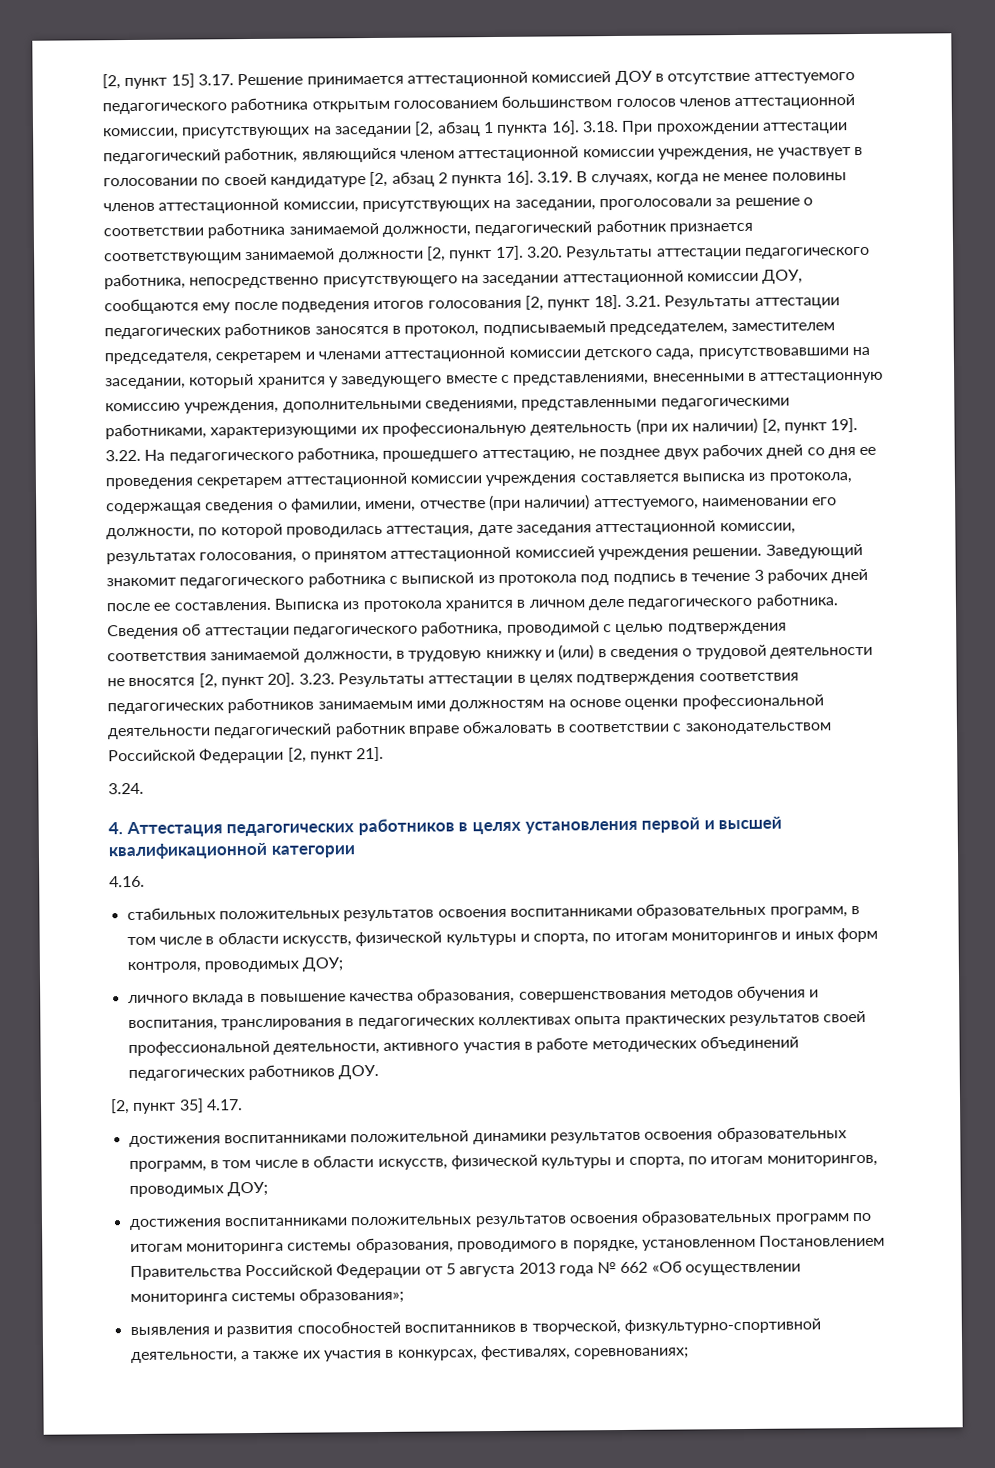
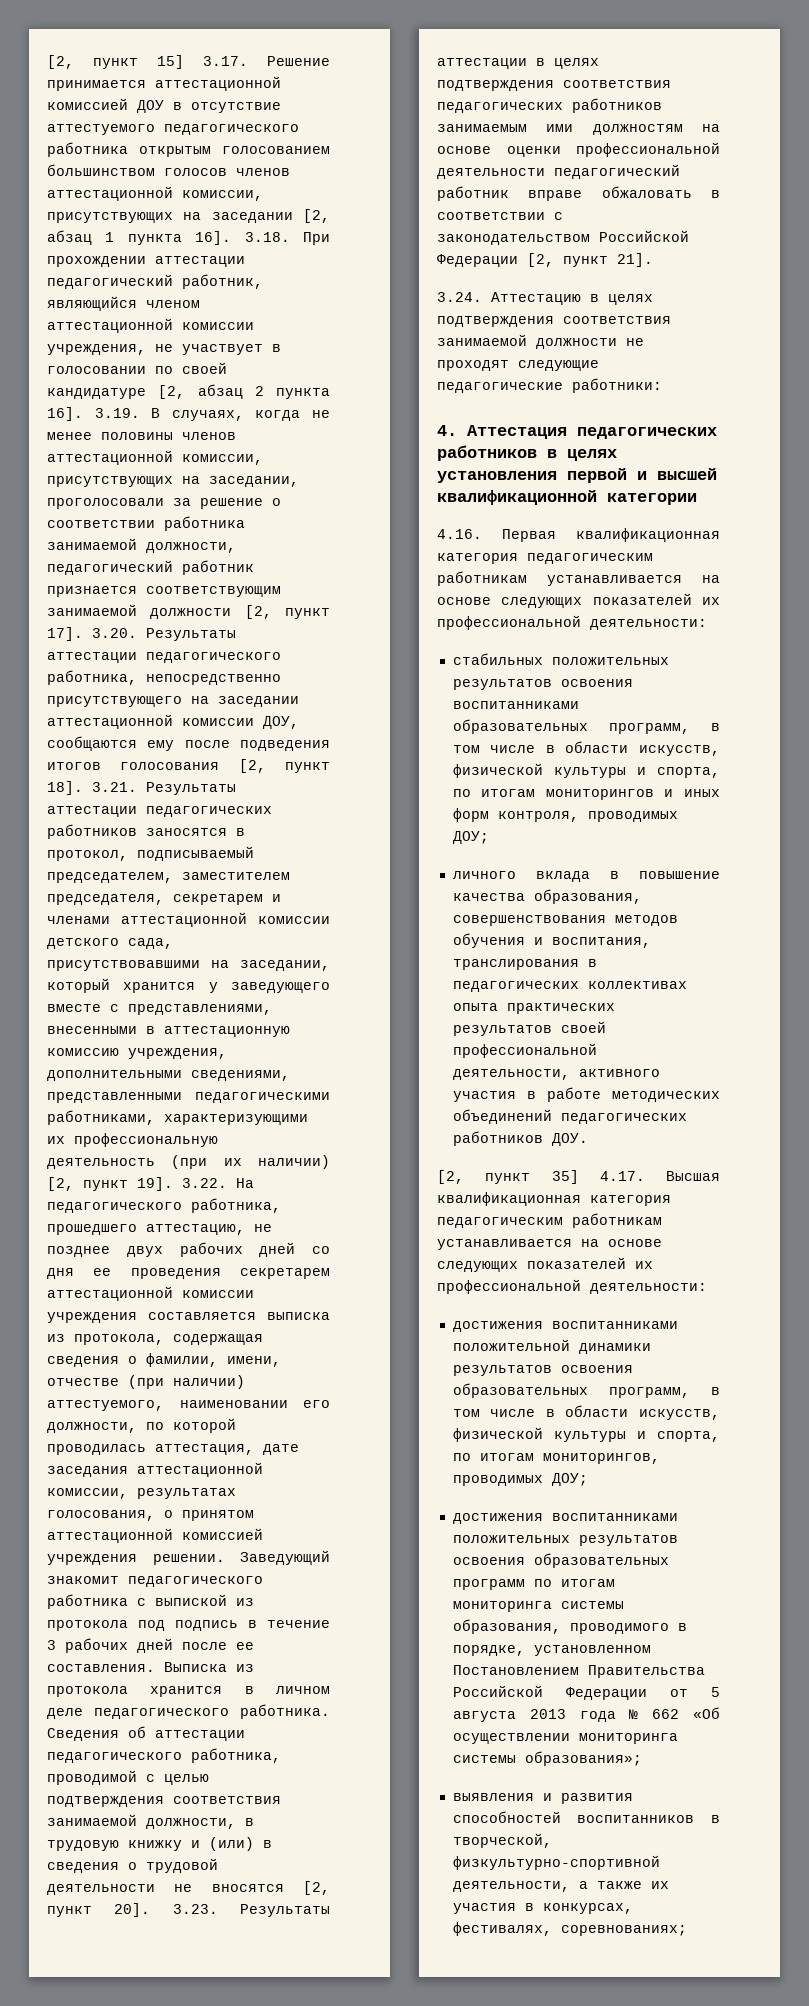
(144, 788) none -> [491,292,653,305] [437,316,671,327] [437,334,644,349] [437,360,599,371] [437,378,662,393] Аттестацию в целях подтверждения соответствия занимаемой должности не проходят следующие педагогические работники:
(145, 881) none -> [502,528,720,542] [437,553,653,564] [437,571,720,586] [437,593,720,608] [437,615,707,630] Первая квалификационная категория педагогическим работникам устанавливается на основе следующих показателей их профессиональной деятельности:
(243, 1105) none -> [666,1171,720,1181] [437,1192,671,1206] [437,1213,662,1228] [437,1239,662,1250] [437,1257,653,1272] [437,1279,707,1294] Высшая квалификационная категория педагогическим работникам устанавливается на основе следующих показателей их профессиональной деятельности:

